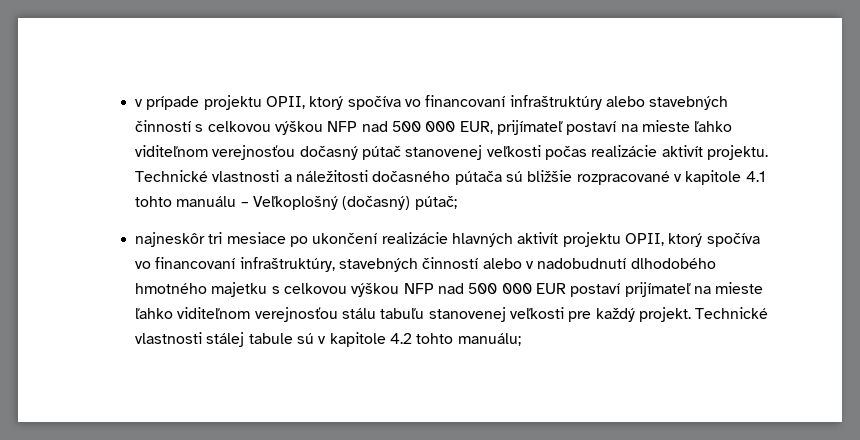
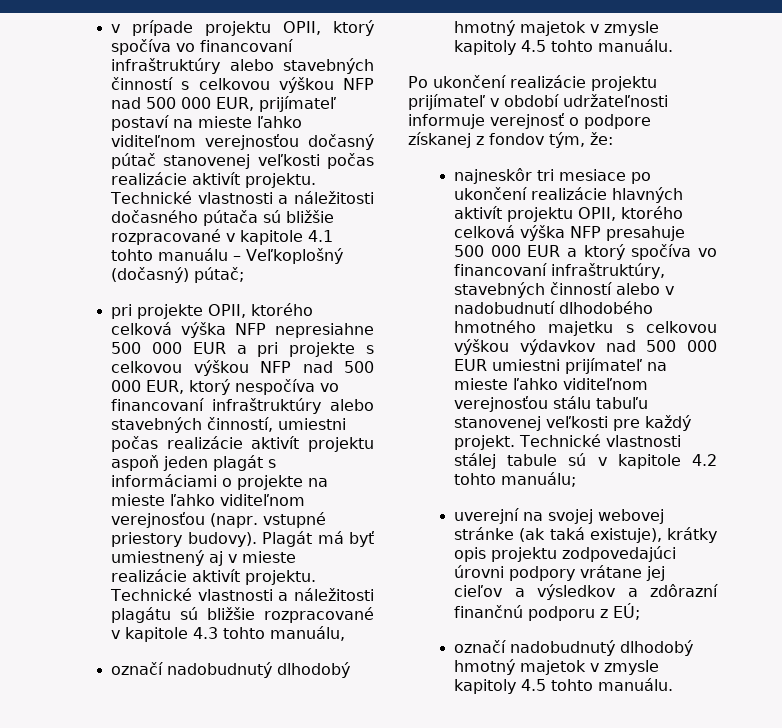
(457, 203) none -> [111,303,314,319] [111,322,374,338] [111,342,374,357] [111,360,374,376] [111,379,340,395] [111,398,374,414] [111,417,347,433] [111,436,374,452] [111,455,277,471] [111,474,329,490] [111,494,306,506] [111,512,327,528] [111,531,374,547] [111,550,297,566] [111,569,317,585] [110,588,374,601] [111,607,374,623] [111,626,346,642] [111,662,351,678] [454,20,660,36] [454,39,674,55] [408,75,657,91] [408,94,668,110] [408,113,651,129] [408,132,613,148] // pri projekte OPII, ktorého celková výška NFP nepresiahne 500 000 EUR a pri projekte s celkovou výškou NFP nad 500 000 EUR, ktorý nespočíva vo financovaní infraštruktúry alebo stavebných činností, umiestni počas realizácie aktivít projektu aspoň jeden plagát s informáciami o projekte na mieste ľahko viditeľnom verejnosťou (napr. vstupné priestory budovy). Plagát má byť umiestnený aj v mieste realizácie aktivít projektu. Technické vlastnosti a náležitosti plagátu sú bližšie rozpracované v kapitole 4.3 tohto manuálu, // označí nadobudnutý dlhodobý hmotný majetok v zmysle kapitoly 4.5 tohto manuálu. // Po ukončení realizácie projektu prijímateľ v období udržateľnosti informuje verejnosť o podpore získanej z fondov tým, že:
(664, 239) none -> [621,206,684,219] [454,225,686,241] [454,245,578,257] ktorého celková výška NFP presahuje 500 000 EUR a
[403,283,434,294] NFP -> [519,339,595,355] výdavkov
[570,283,621,297] postaví -> [492,359,561,371] umiestni
(521, 339) none -> [454,508,665,524] [454,527,717,543] [454,546,677,562] [454,565,666,581] [454,584,718,600] [454,603,641,621] [454,640,694,656] [454,659,660,675] [454,678,674,694] // uverejní na svojej webovej stránke (ak taká existuje), krátky opis projektu zodpovedajúci úrovni podpory vrátane jej cieľov a výsledkov a zdôrazní finančnú podporu z EÚ; // označí nadobudnutý dlhodobý hmotný majetok v zmysle kapitoly 4.5 tohto manuálu.

